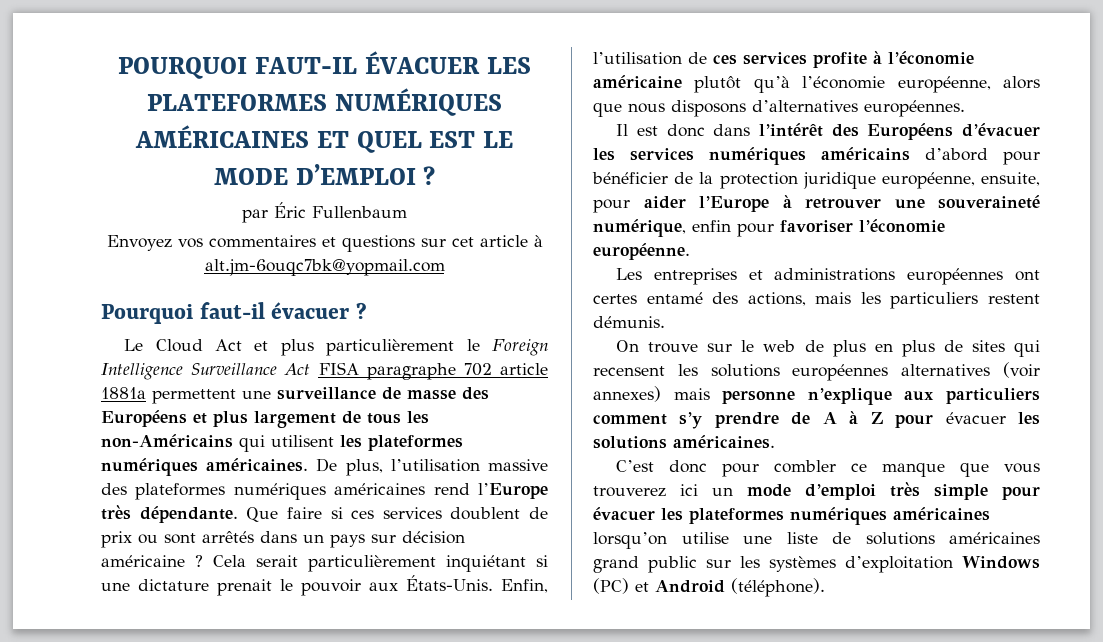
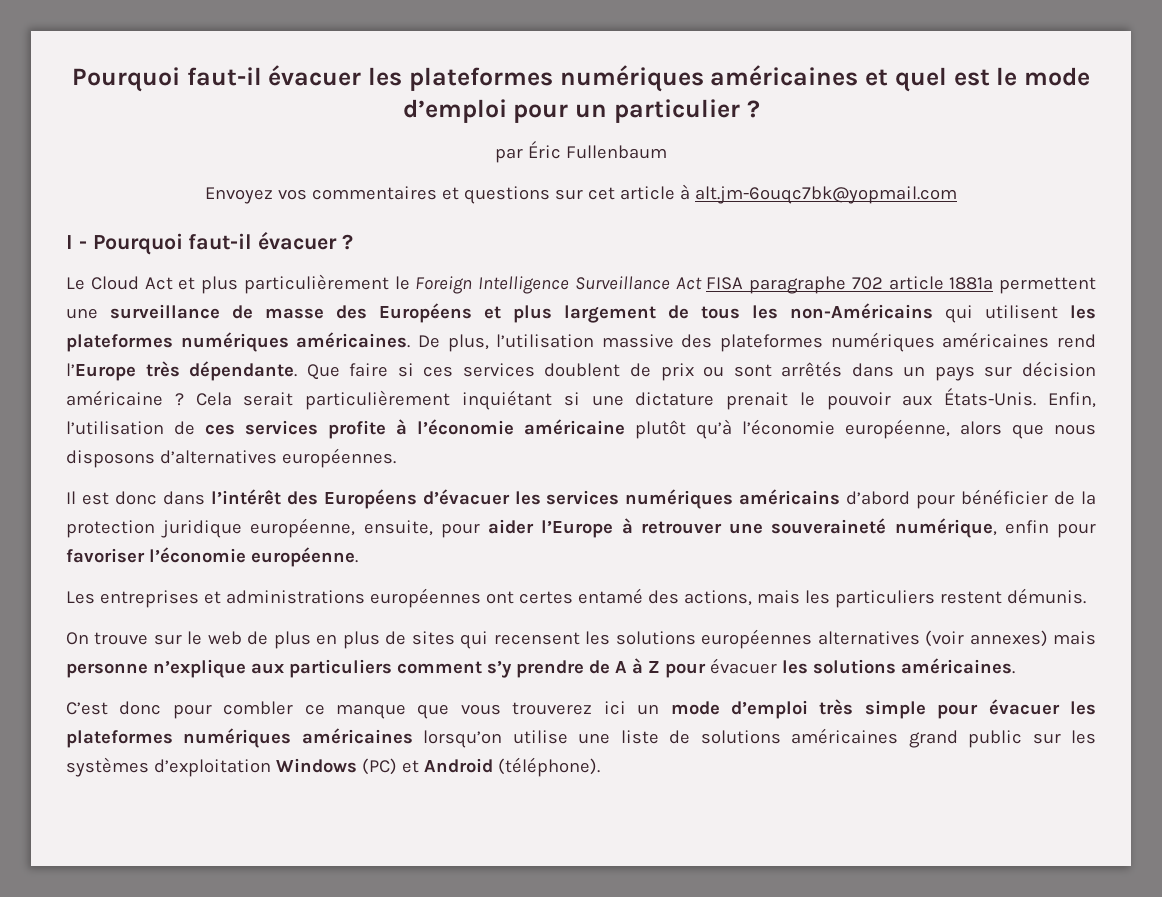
[118,51,531,79] [147,88,502,116] [134,125,514,153] [213,164,416,185] POURQUOI FAUT-IL ÉVACUER LES PLATEFORMES NUMÉRIQUES AMÉRICAINES ET QUEL EST LE MODE D’EMPLOI -> [71,65,1091,92] [402,99,740,123] Pourquoi faut-il évacuer les plateformes numériques américaines et quel est le mode d’emploi pour un particulier
(445, 267) none -> [66,235,87,249] I -

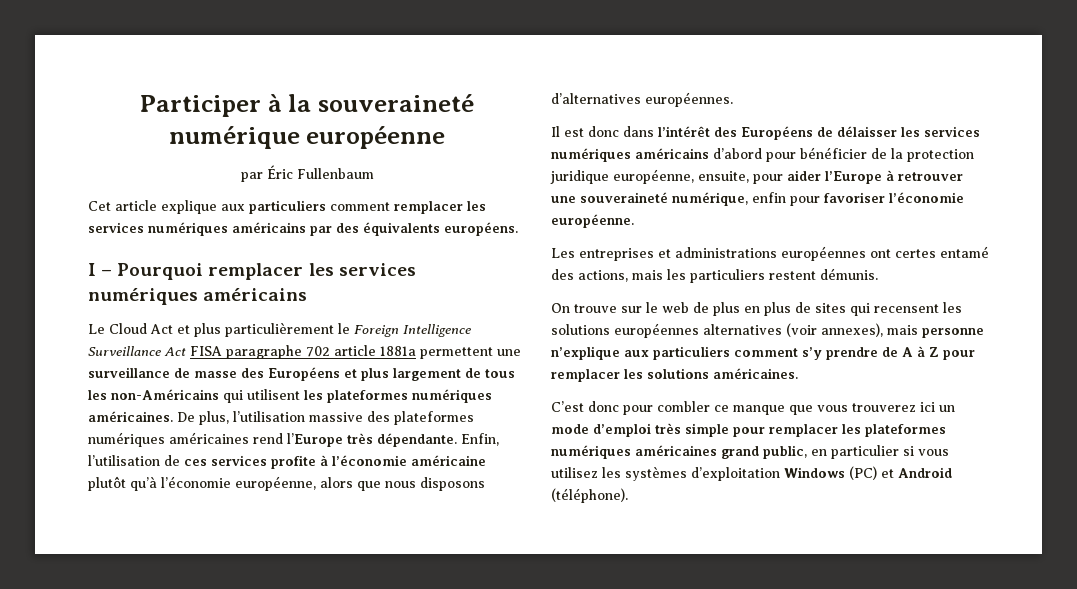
[71,65,1091,92] [402,99,760,123] [495,141,667,163] [205,184,957,204] [66,232,354,255] Pourquoi faut-il évacuer les plateformes numériques américaines et quel est le mode d’emploi pour un particulier ? // par Éric Fullenbaum // Envoyez vos commentaires et questions sur cet article à alt.jm-6ouqc7bk@yopmail.com // I - Pourquoi faut-il évacuer ? -> [139,94,475,117] [168,126,446,149] [240,165,374,182] [88,200,486,214] [88,222,518,236] [88,263,416,280] [88,287,308,305] Participer à la souveraineté numérique européenne // par Éric Fullenbaum // Cet article explique aux particuliers comment remplacer les services numériques américains par des équivalents européens. // I – Pourquoi remplacer les services numériques américains
[306,361,1096,381] [66,388,1037,410] Que faire si ces services doublent de prix ou sont arrêtés dans un pays sur décision américaine ? Cela serait particulièrement inquiétant si une dictature prenait le pouvoir aux États-Unis. -> (457, 440) none
[422,489,510,505] d’évacuer -> [817,126,897,137] de délaisser
[969,630,1048,647] annexes) -> [821,323,883,337] annexes),
[709,658,777,674] évacuer -> [551,369,620,382] remplacer
[988,699,1096,715] [66,728,1061,748] évacuer les plateformes numériques américaines lorsqu’on utilise une liste de solutions américaines grand public sur -> [769,424,946,437] [551,445,949,459] [551,467,598,478] remplacer les plateformes numériques américaines grand public, en particulier si vous utilisez

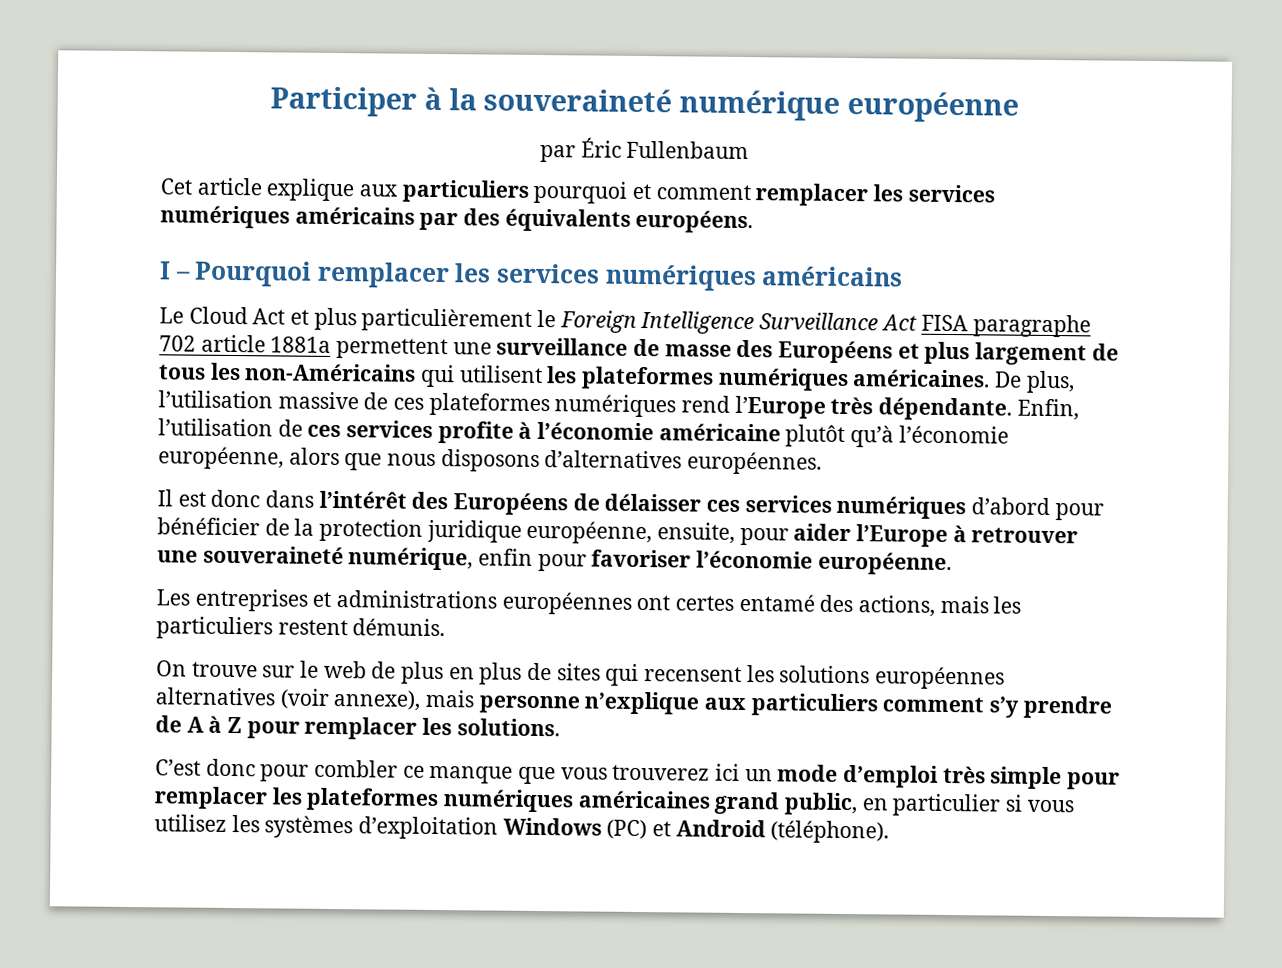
(326, 207) none -> [533,180,652,204] pourquoi et
[367,411,474,425] [88,432,249,447] des plateformes numériques américaines -> [363,392,677,418] de ces plateformes numériques
[901,126,980,137] [551,148,709,162] les services numériques américains -> [706,495,967,520] ces services numériques
[821,323,883,337] annexes), -> [333,690,421,711] annexe),
[647,368,798,379] solutions américaines. -> [456,718,560,737] solutions.

